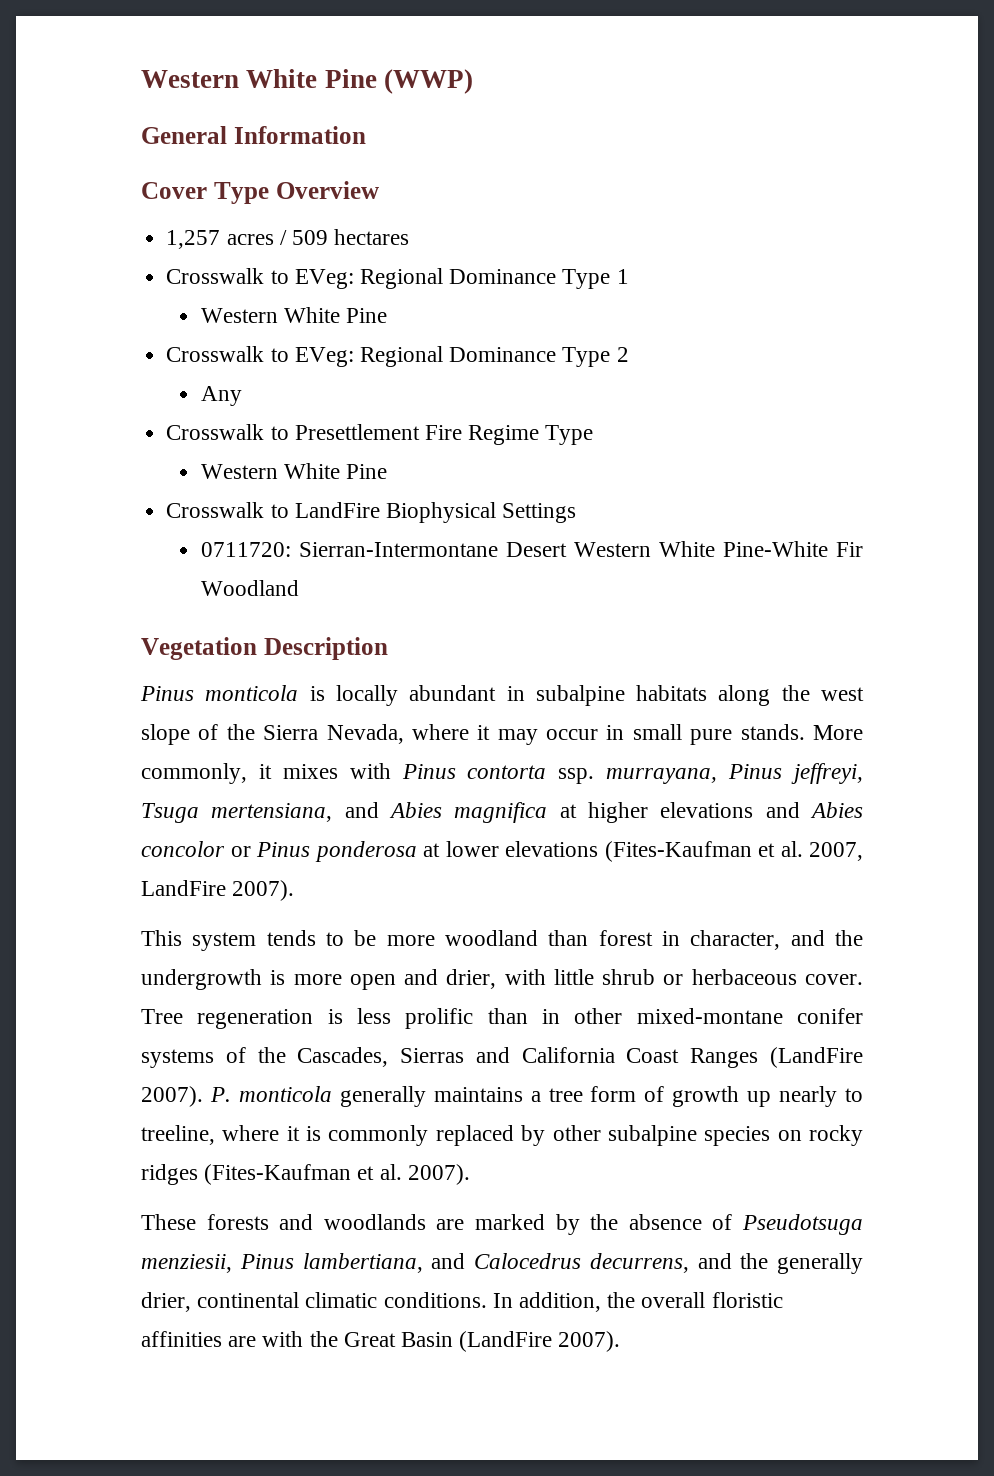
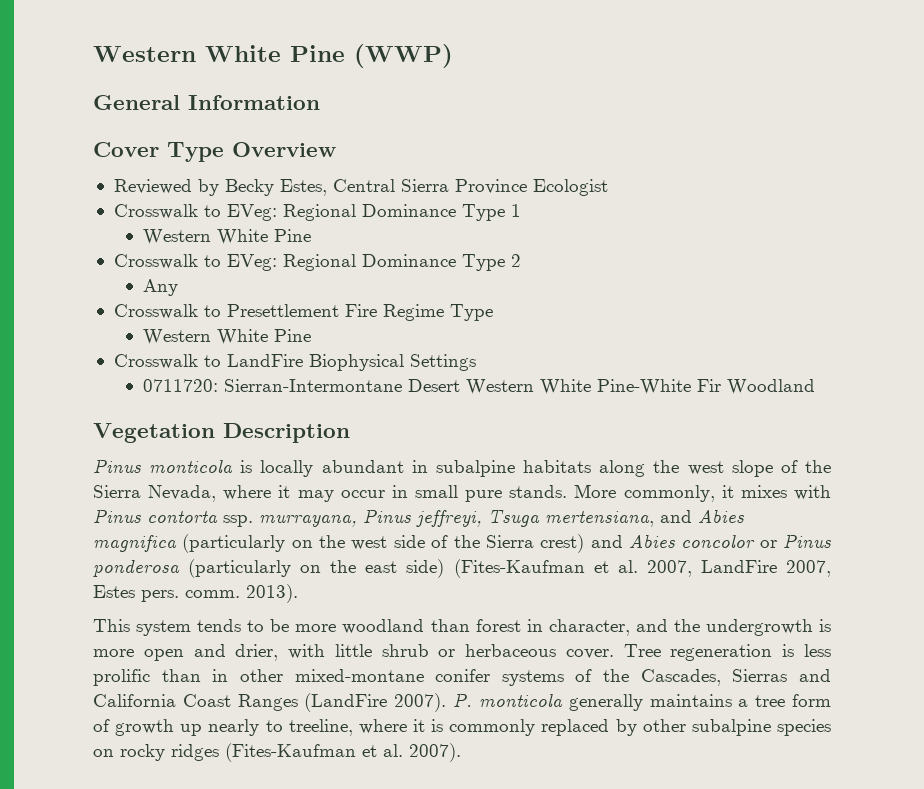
[166,229,410,249] 1,257 acres / 509 hectares -> [113,179,608,196] Reviewed by Becky Estes, Central Sierra Province Ecologist
[559,802,754,823] at higher elevations -> [182,534,585,553] (particularly on the west side of the Sierra crest)
[423,841,598,857] at lower elevations -> [188,559,445,578] (particularly on the east side)
[232,880,295,901] 2007). -> [786,560,831,577] [93,584,298,603] 2007, Estes pers. comm. 2013).
[141,1214,864,1235] [141,1253,863,1274] [141,1292,783,1312] [141,1331,621,1352] // These forests and woodlands are marked by the absence of Pseudotsuga menziesii, Pinus lambertiana, and Calocedrus decurrens, and the generally drier, continental climatic conditions. In addition, the overall floristic affinities are with the Great Basin (LandFire 2007). -> (461, 752) none

